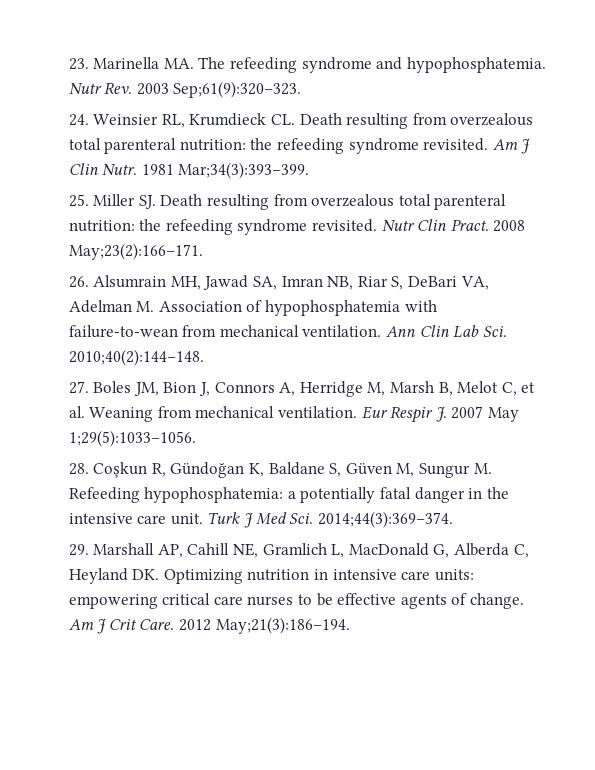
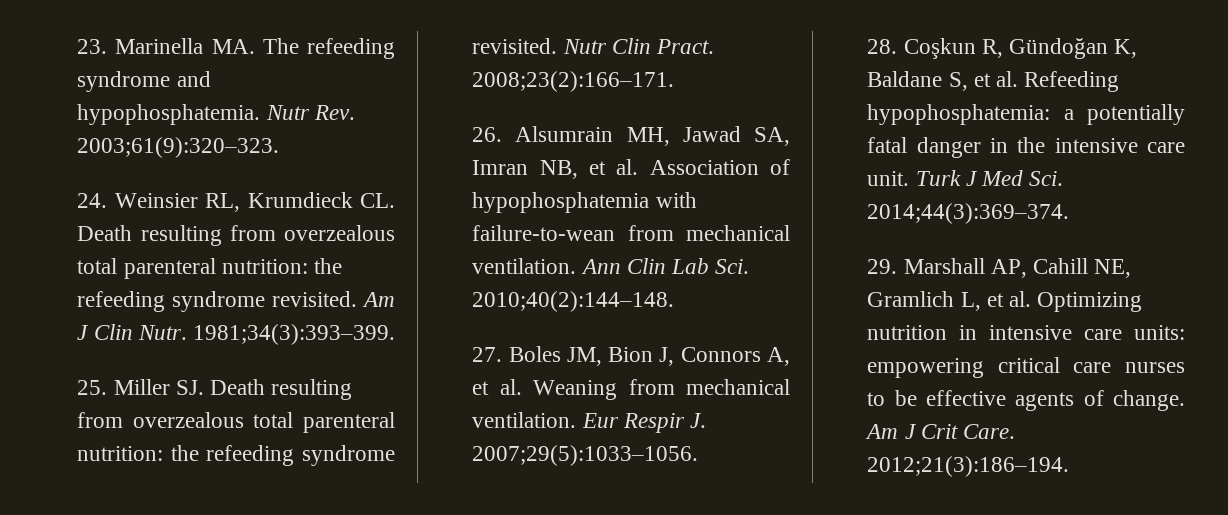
[136,81,302,98] 2003 Sep;61(9):320–323. -> [77,137,280,158] 2003;61(9):320–323.
[141,162,310,179] 1981 Mar;34(3):393–399. -> [192,324,395,345] 1981;34(3):393–399.
[493,220,526,232] [68,243,203,260] 2008 May;23(2):166–171. -> [472,71,675,92] 2008;23(2):166–171.
[357,276,489,290] [68,300,155,313] Riar S, DeBari VA, Adelman M. -> [588,159,639,175] et al.
[299,381,517,397] Herridge M, Marsh B, Melot C, -> (790, 356) none
[451,406,519,422] [68,430,196,447] 2007 May 1;29(5):1033–1056. -> [472,445,699,466] 2007;29(5):1033–1056.
[345,463,492,478] Güven M, Sungur M. -> [973,71,1018,87] et al.
[348,543,529,558] [68,568,160,584] MacDonald G, Alberda C, Heyland DK. -> [986,291,1031,307] et al.
[178,617,350,634] 2012 May;21(3):186–194. -> [867,456,1070,477] 2012;21(3):186–194.

